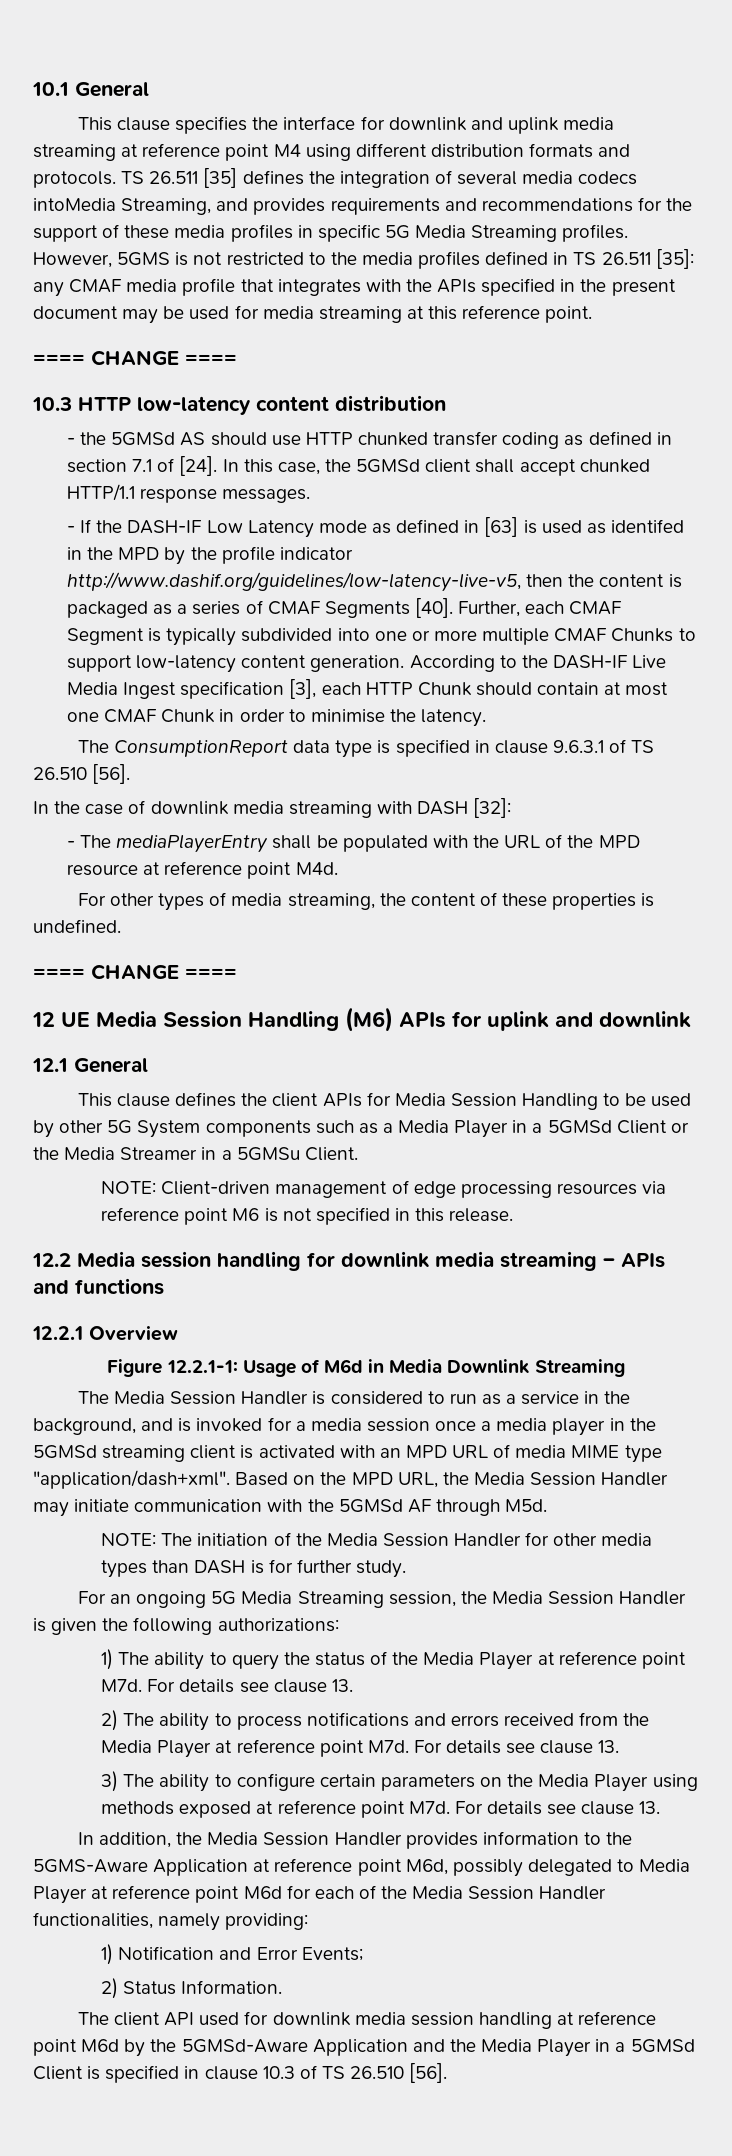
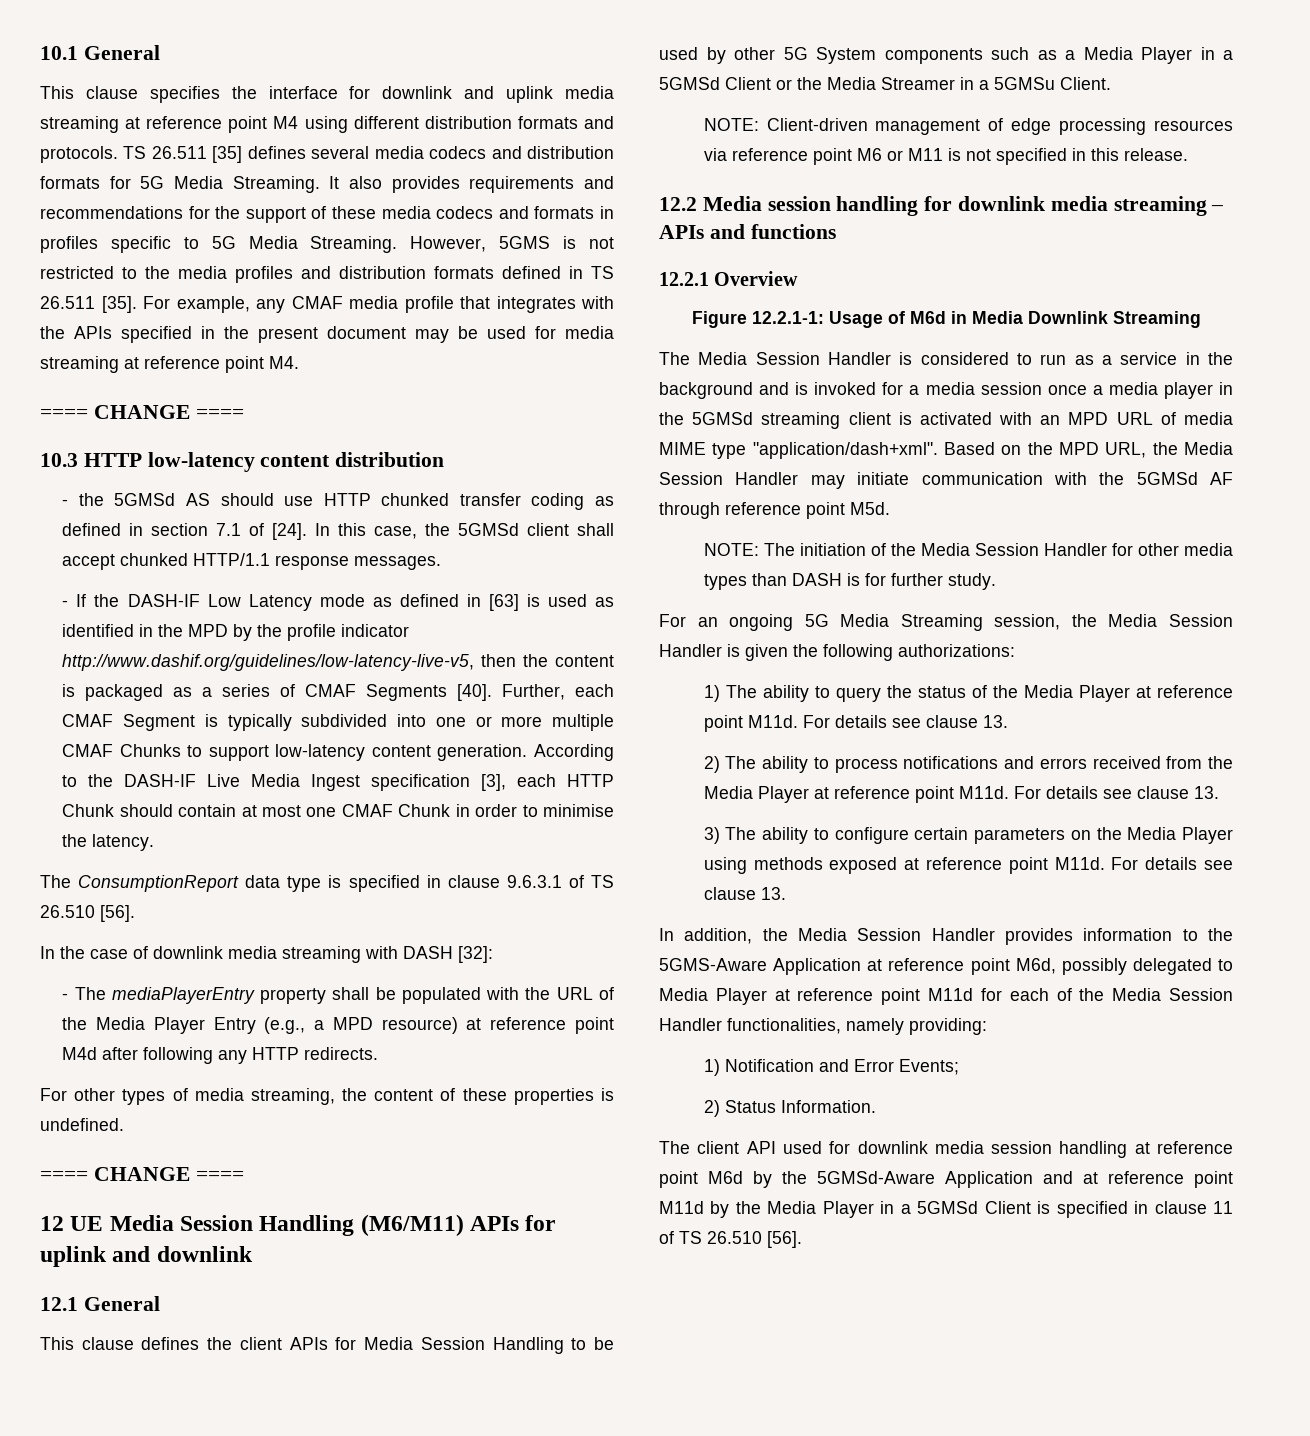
[308,170,638,188] [33,198,249,215] the integration of several media codecs intoMedia Streaming, and -> [311,146,615,159] [40,176,382,193] several media codecs and distribution formats for 5G Media Streaming. It also
[230,224,629,242] profiles in specific 5G Media Streaming profiles. -> [436,206,615,219] [40,236,398,253] codecs and formats in profiles specific to 5G Media Streaming.
(481, 260) none -> [301,266,494,279] and distribution formats
[655,249,694,269] [35]: -> [101,296,250,313] [35]. For example,
[428,305,593,323] this reference point. -> [144,356,299,373] reference point M4.
[610,519,684,533] identifed -> [62,624,135,637] identified
(269, 843) none -> [260,988,327,1004] property
[598,835,640,848] [67,861,338,879] MPD resource at reference point M4d. -> [96,1017,614,1034] [62,1047,379,1064] Media Player Entry (e.g., a MPD resource) at reference point M4d after following any HTTP redirects.
[345,1007,393,1032] (M6) -> [360,1214,464,1236] (M6/M11)
(260, 1214) none -> [886,148,943,161] or M11
[33,1418,136,1435] background, -> [659,382,753,399] background
(500, 1507) none -> [725,502,845,519] reference point
[101,1679,143,1692] M7d. -> [747,715,798,728] M11d.
[367,1740,409,1753] M7d. -> [958,786,1009,799] M11d.
[408,1801,450,1814] M7d. -> [1054,857,1105,870] M11d.
[243,1886,282,1899] M6d -> [928,988,974,1001] M11d
(445, 2045) none -> [1083,1171,1233,1188] [659,1201,730,1218] at reference point M11d by
[262,2066,295,2079] 10.3 -> [1213,1201,1233,1214] 11

